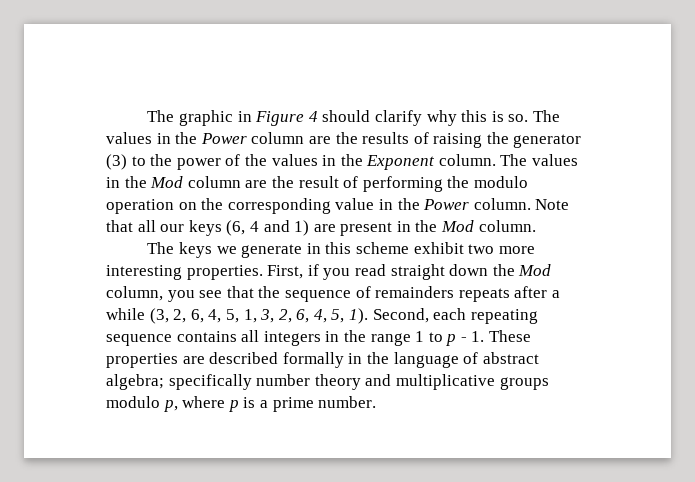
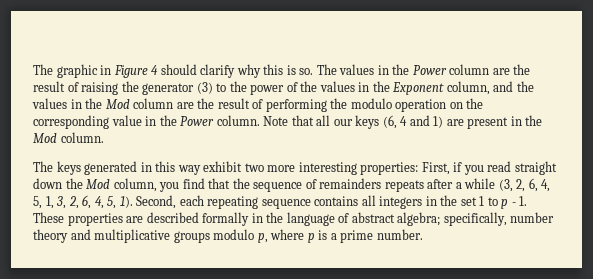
[362,132,410,144] results -> [33,81,65,92] result
[438,154,528,166] column. The -> [446,81,534,95] column, and the
[216,244,303,258] we generate -> [84,161,138,175] generated
[355,242,409,254] scheme -> [177,165,201,175] way
[186,265,263,280] properties. -> [360,162,419,175] properties:
[199,290,223,298] see -> [182,178,205,189] find
[370,333,411,346] range -> [460,197,477,206] set
[168,374,252,390] specifically -> [443,212,507,226] specifically,

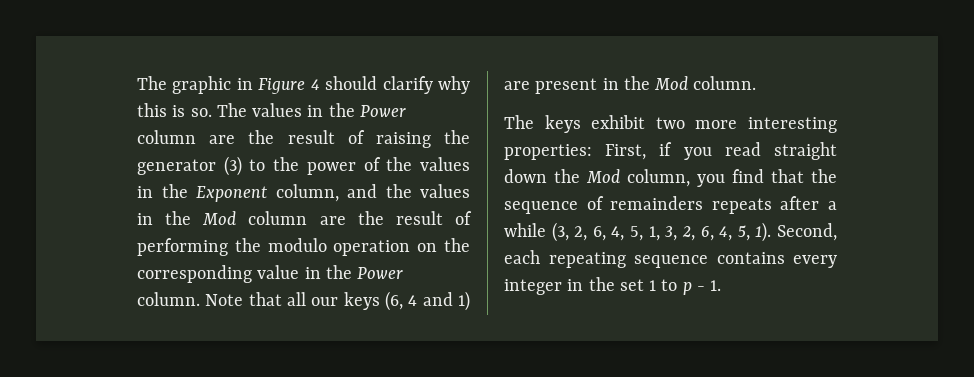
[84,161,201,175] generated in this way -> (581, 124) none
[361,195,423,209] all integers -> [793,255,837,268] [504,279,562,295] every integer
[33,212,555,226] [33,229,423,243] These properties are described formally in the language of abstract algebra; specifically, number theory and multiplicative groups modulo p, where p is a prime number. -> (722, 285) none

